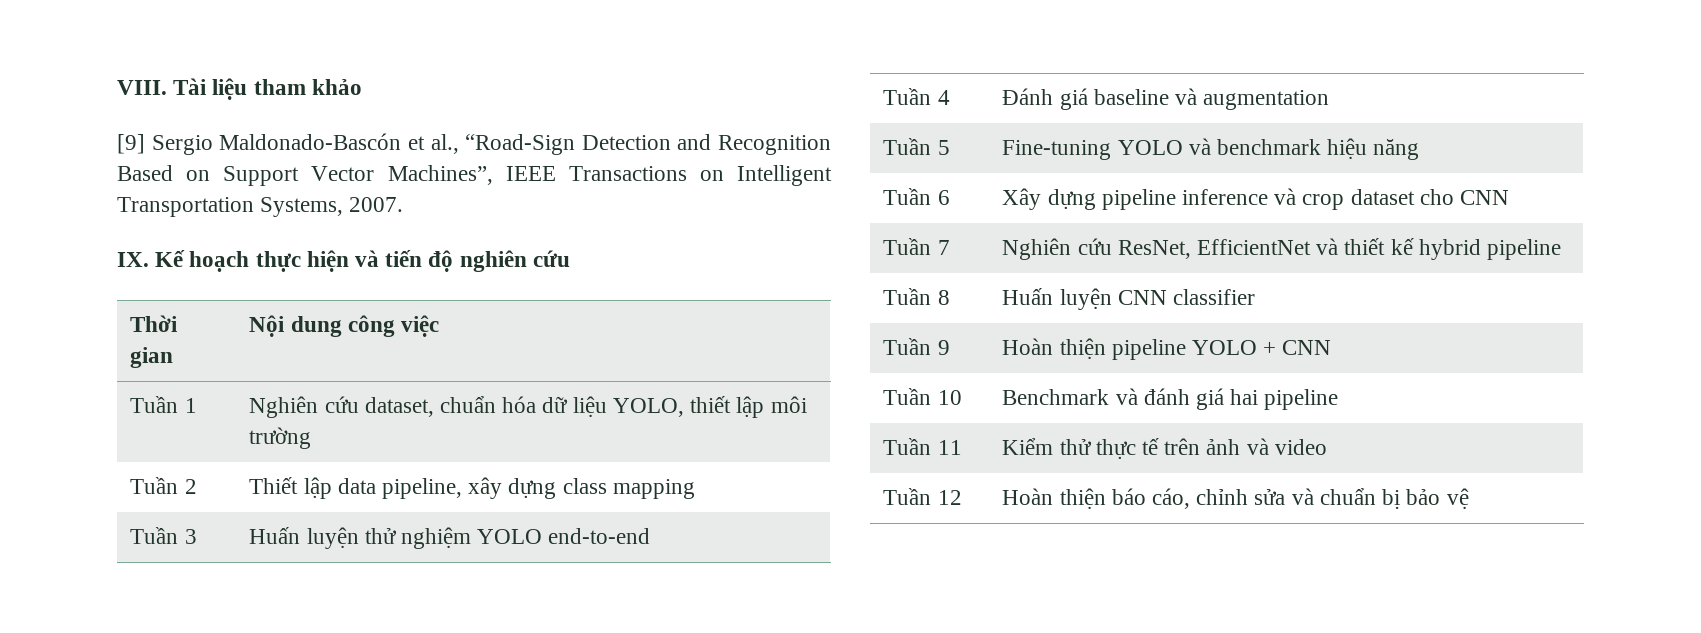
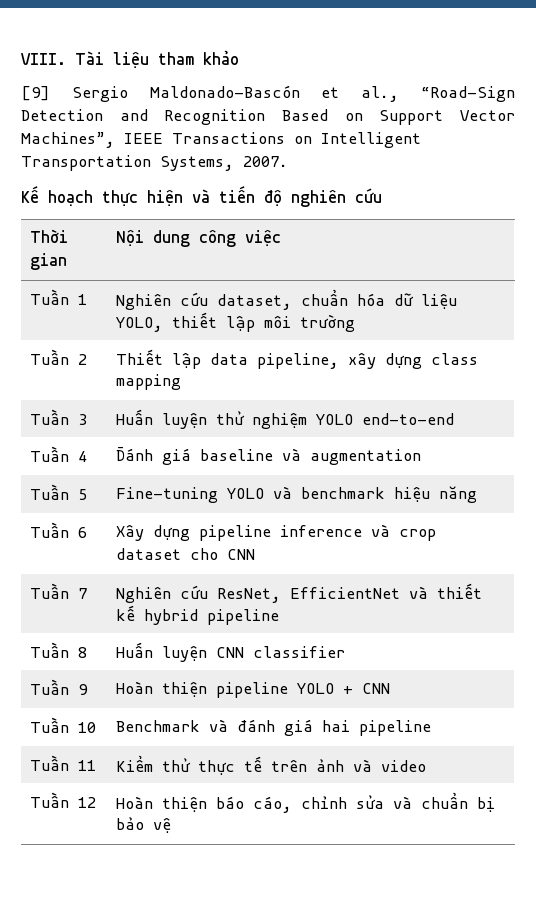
[117,252,149,267] IX. -> (288, 161) none

